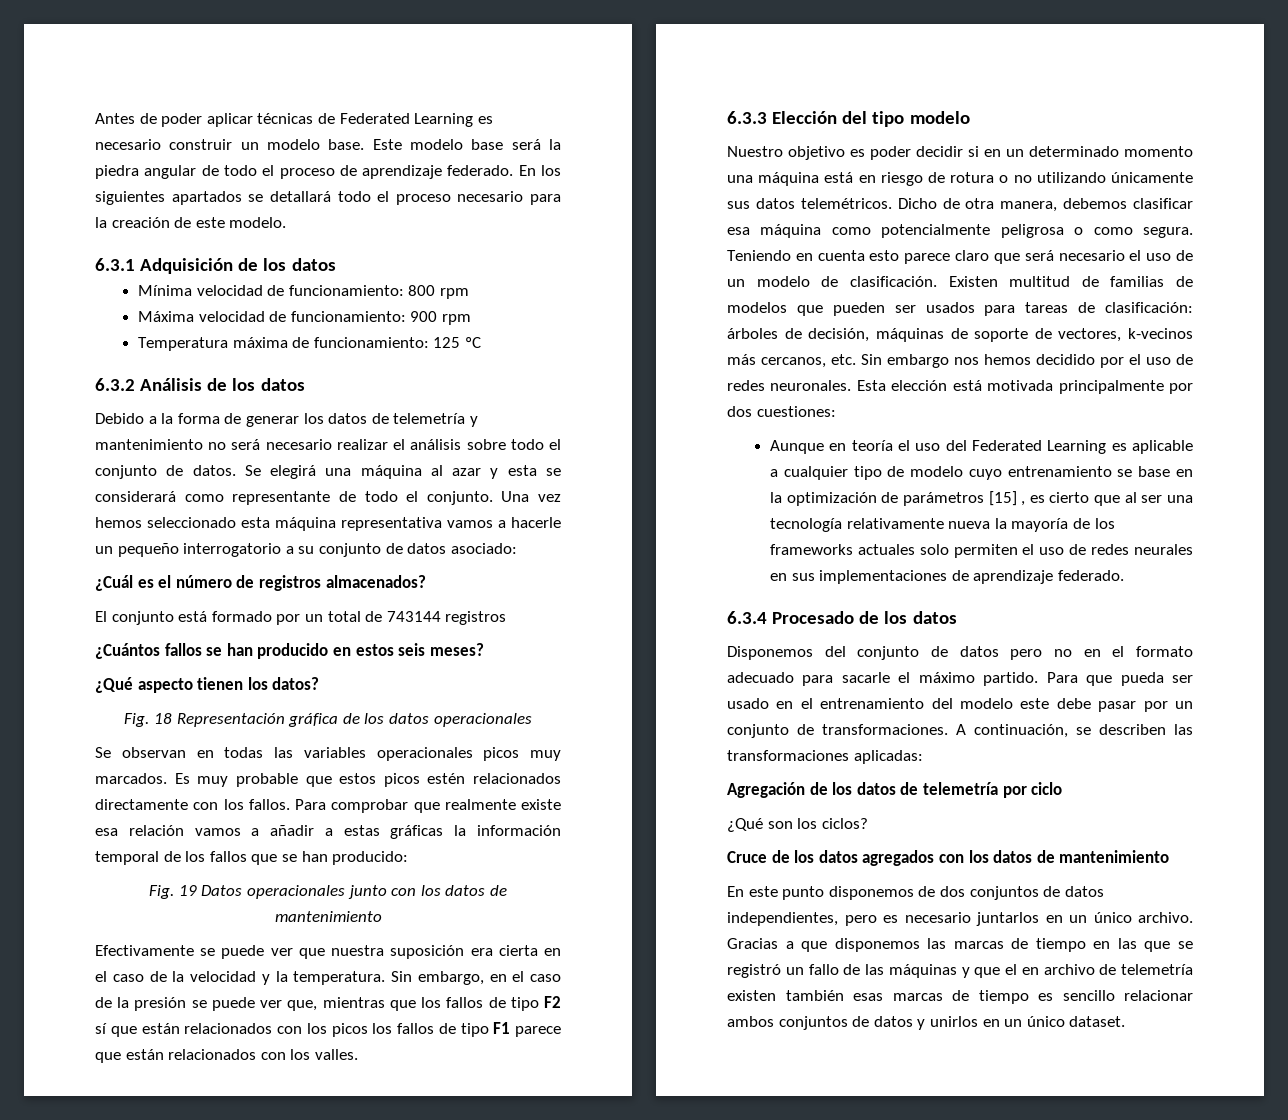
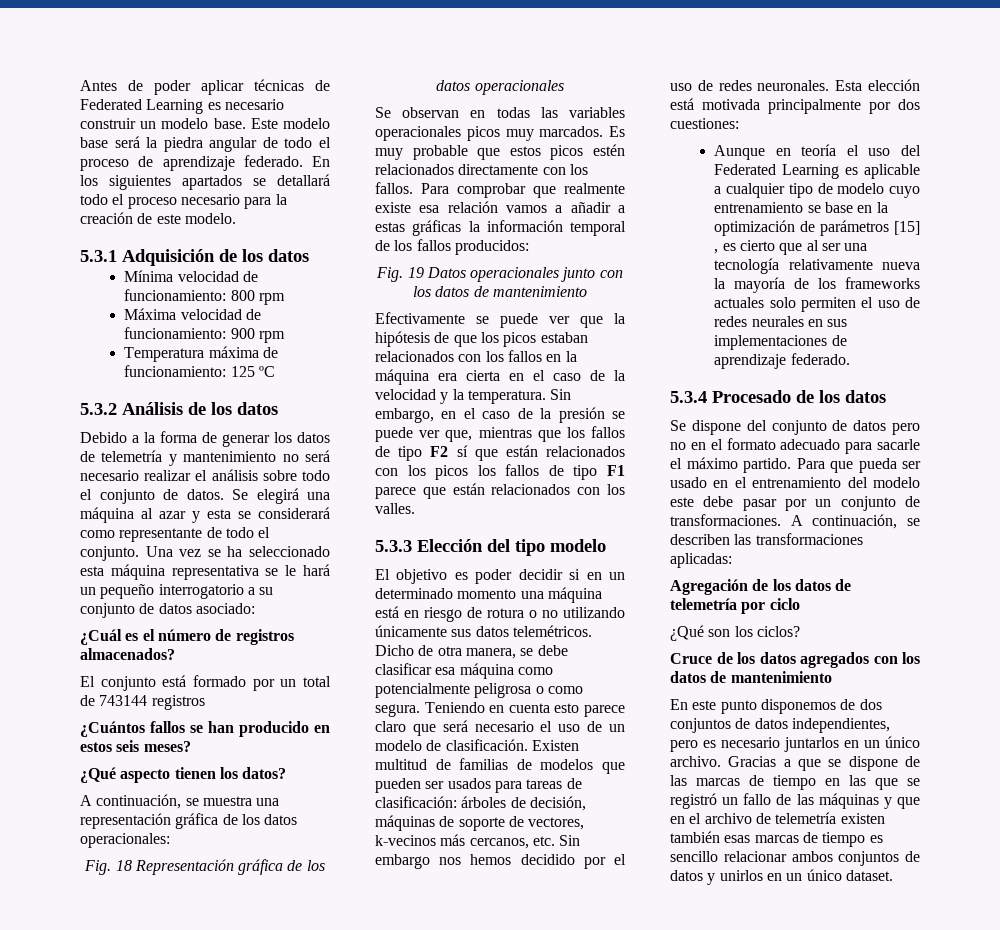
[95,258,135,271] 6.3.1 -> [80,250,117,262] 5.3.1
[95,378,135,391] 6.3.2 -> [80,403,117,415] 5.3.2
[95,517,142,528] hemos -> [207,546,243,557] se ha
[447,517,561,528] vamos a hacerle -> [265,564,330,576] se le hará
(320, 683) none -> [80,794,280,809] [80,813,298,829] [80,833,170,848] // A continuación, se muestra una representación gráfica de los datos operacionales:
[251,851,409,865] que se han producido: -> [454,240,529,255] producidos:
[331,945,465,959] nuestra suposición -> [614,313,625,324] [375,331,588,347] [375,350,577,362] [375,369,429,385] la hipótesis de que los picos estaban relacionados con los fallos en la máquina
[727,111,767,124] 6.3.3 -> [375,540,412,552] 5.3.3
[727,146,783,157] Nuestro -> [375,569,390,580] El
[1063,198,1128,209] debemos -> [520,645,568,656] se debe
[727,611,767,624] 6.3.4 -> [670,391,707,403] 5.3.4
[727,646,813,660] Disponemos -> [670,420,741,435] Se dispone
[834,938,920,952] disponemos -> [828,756,920,771] se dispone de
[1005,964,1039,975] el en -> [670,813,702,824] en el

